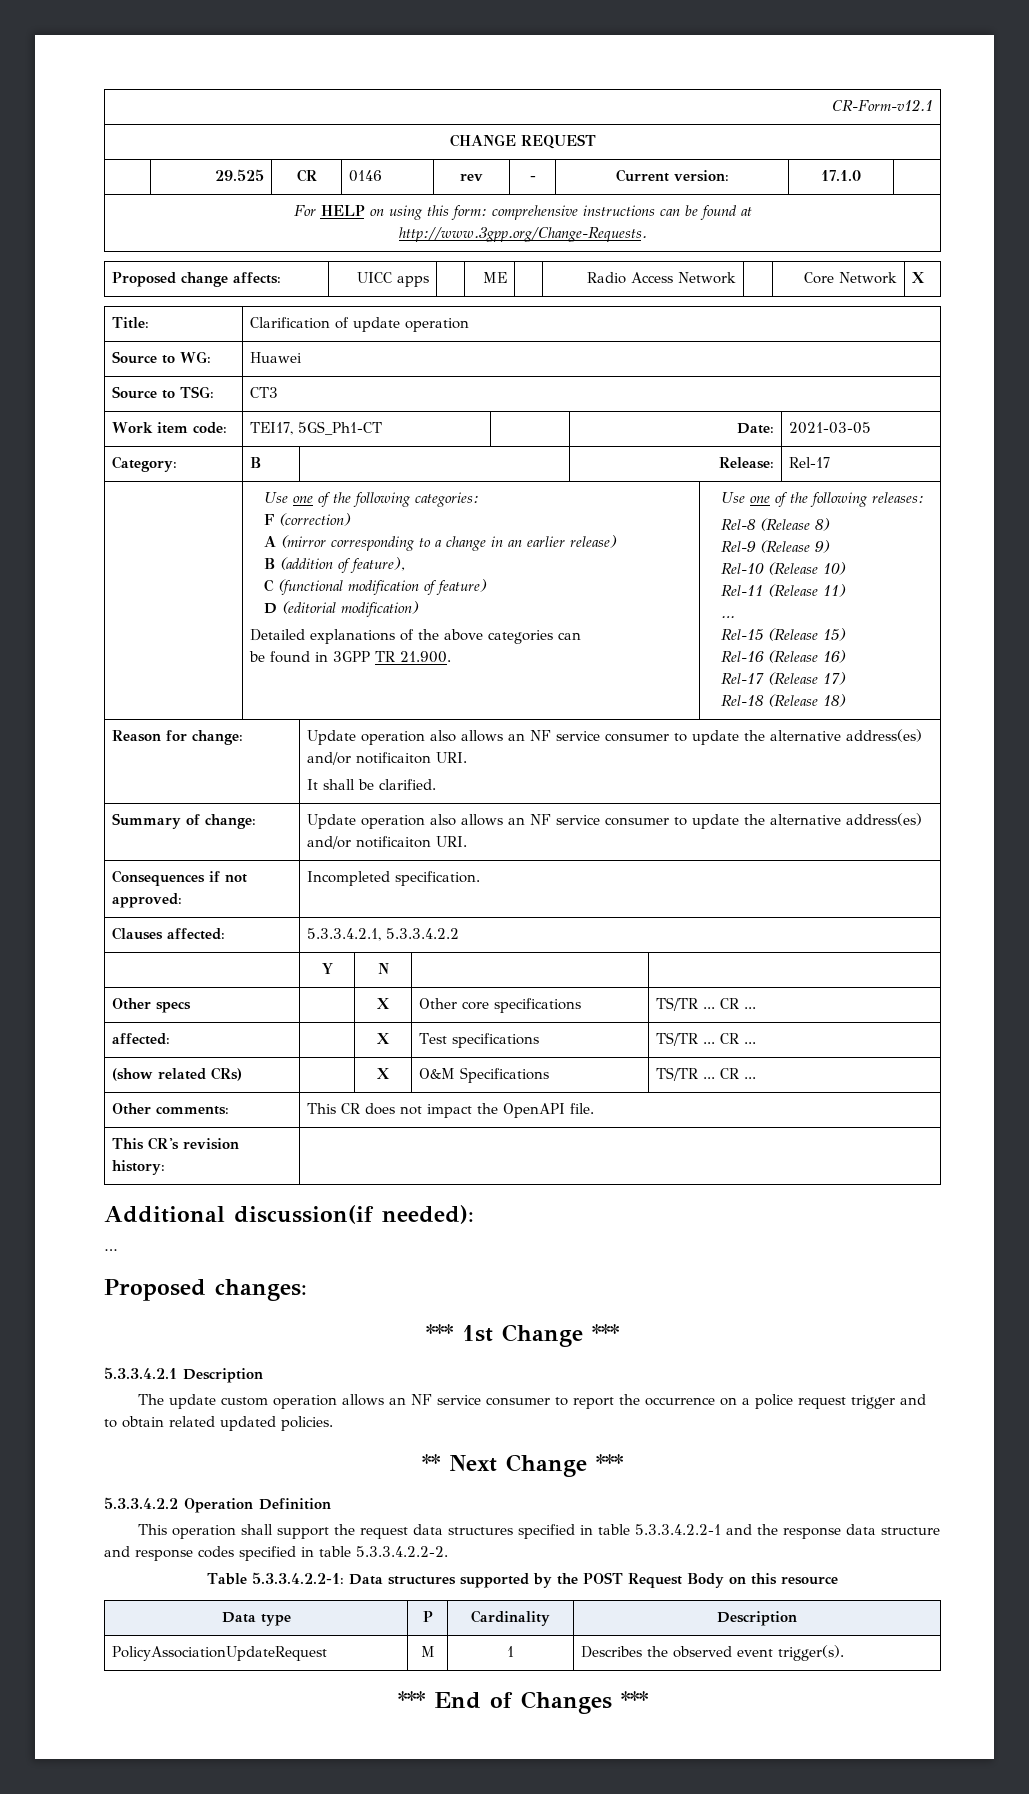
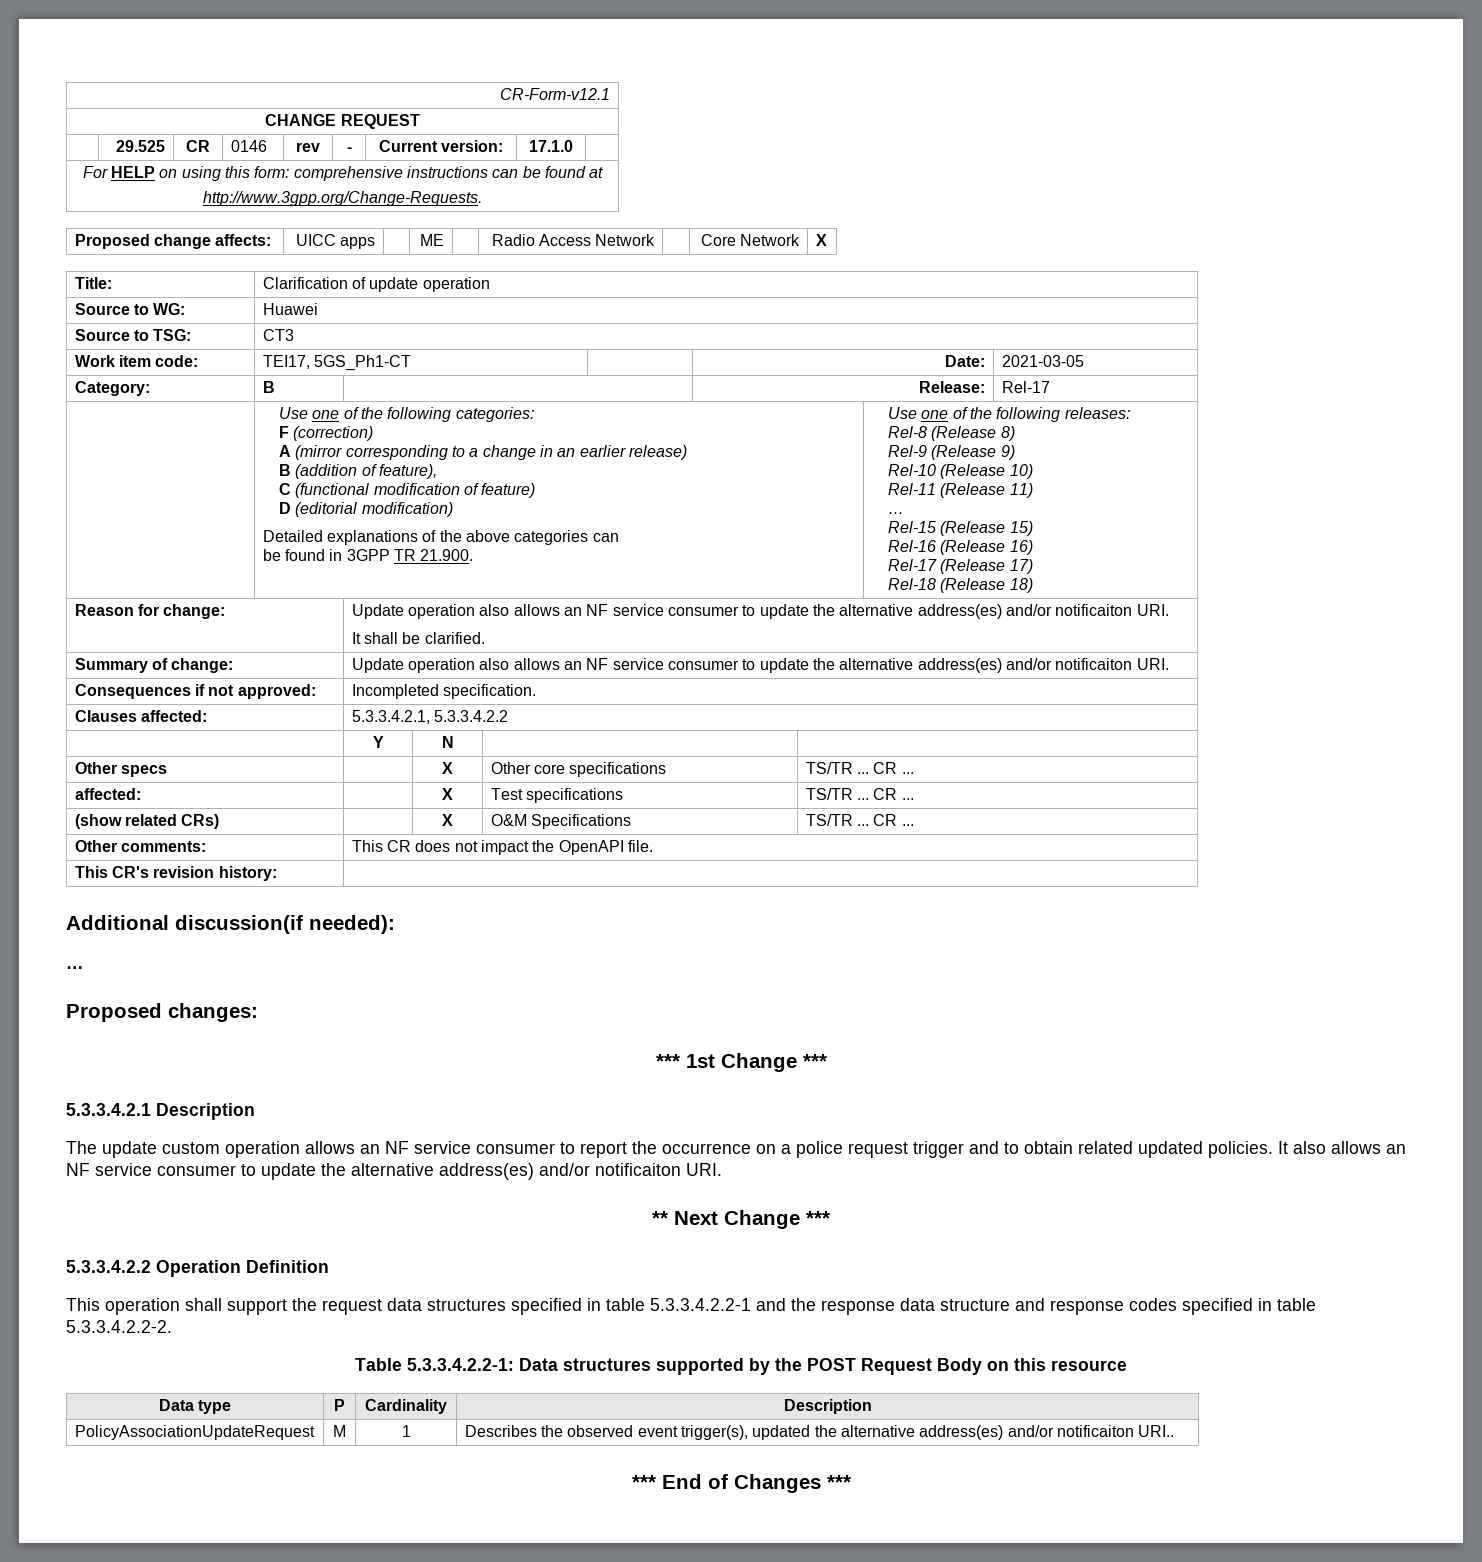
(333, 1423) none -> [1278,1141,1406,1154] [66,1163,722,1180] It also allows an NF service consumer to update the alternative address(es) and/or notificaiton URI.
[778,1645,845,1661] trigger(s). -> [681,1425,1175,1440] trigger(s), updated the alternative address(es) and/or notificaiton URI..

